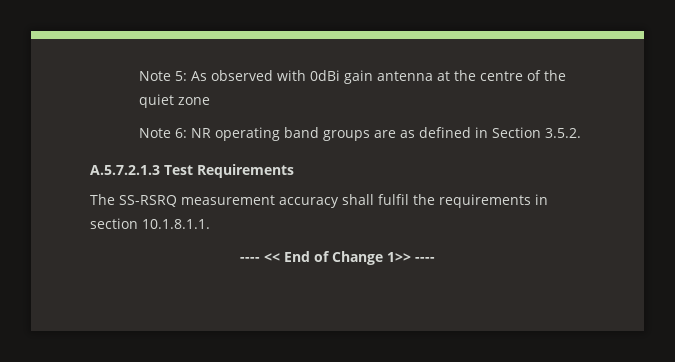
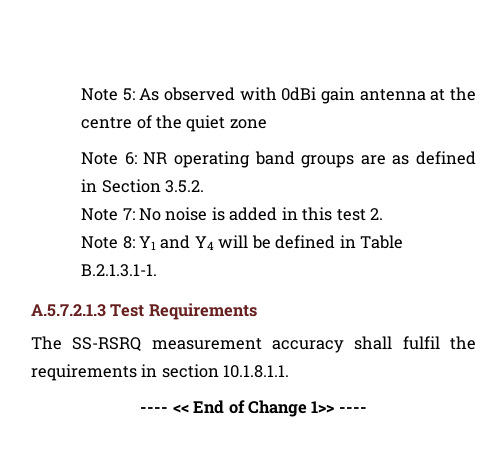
(582, 133) none -> [81,207,384,221] [81,235,404,250] [81,264,158,277] // Note 7: No noise is added in this test 2. // Note 8: Y1 and Y4 will be defined in Table B.2.1.3.1-1.

